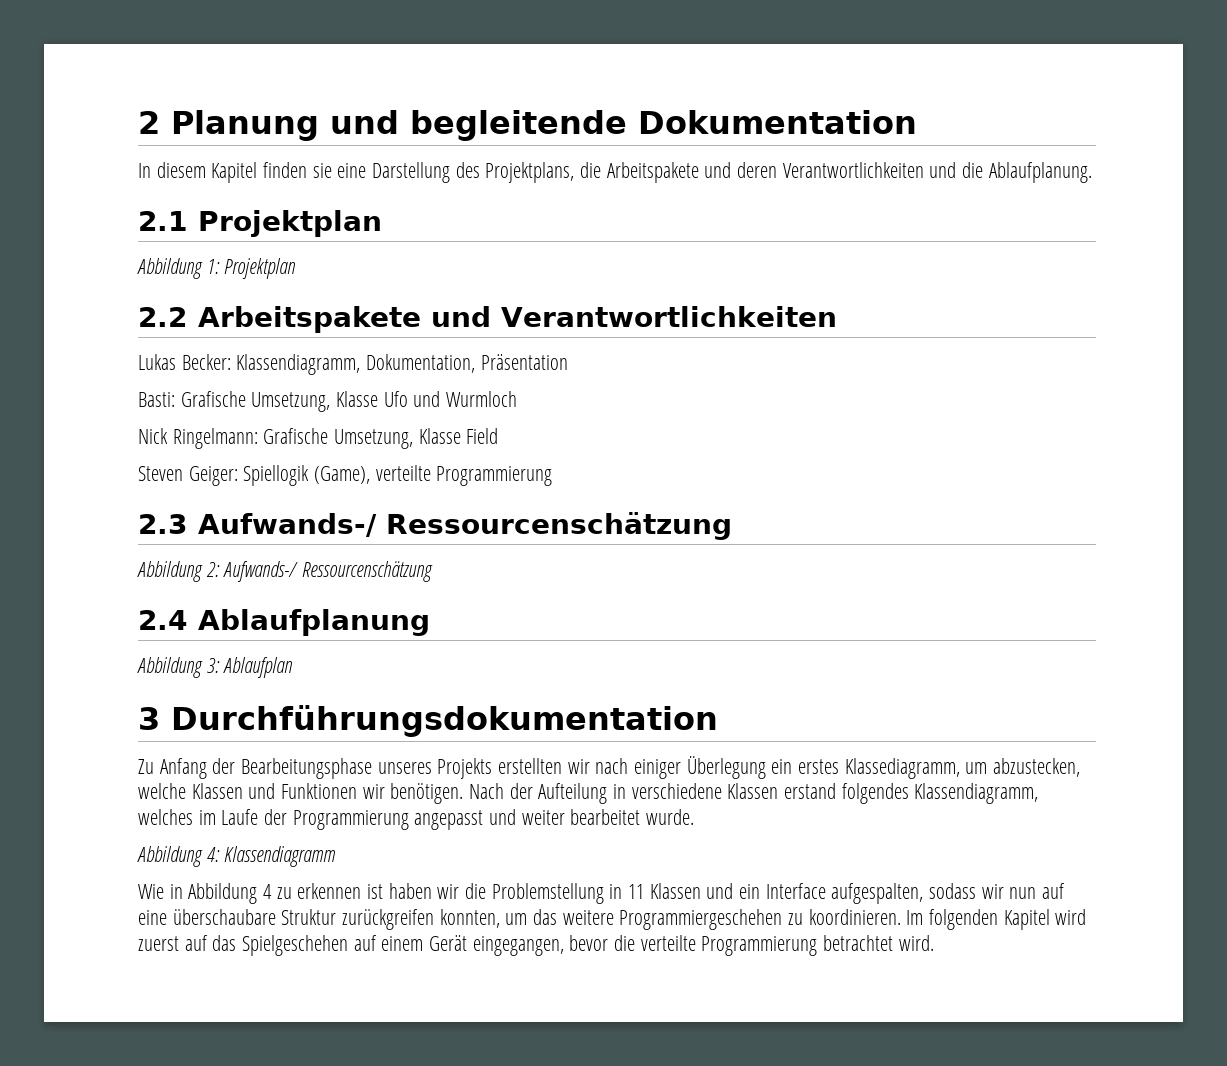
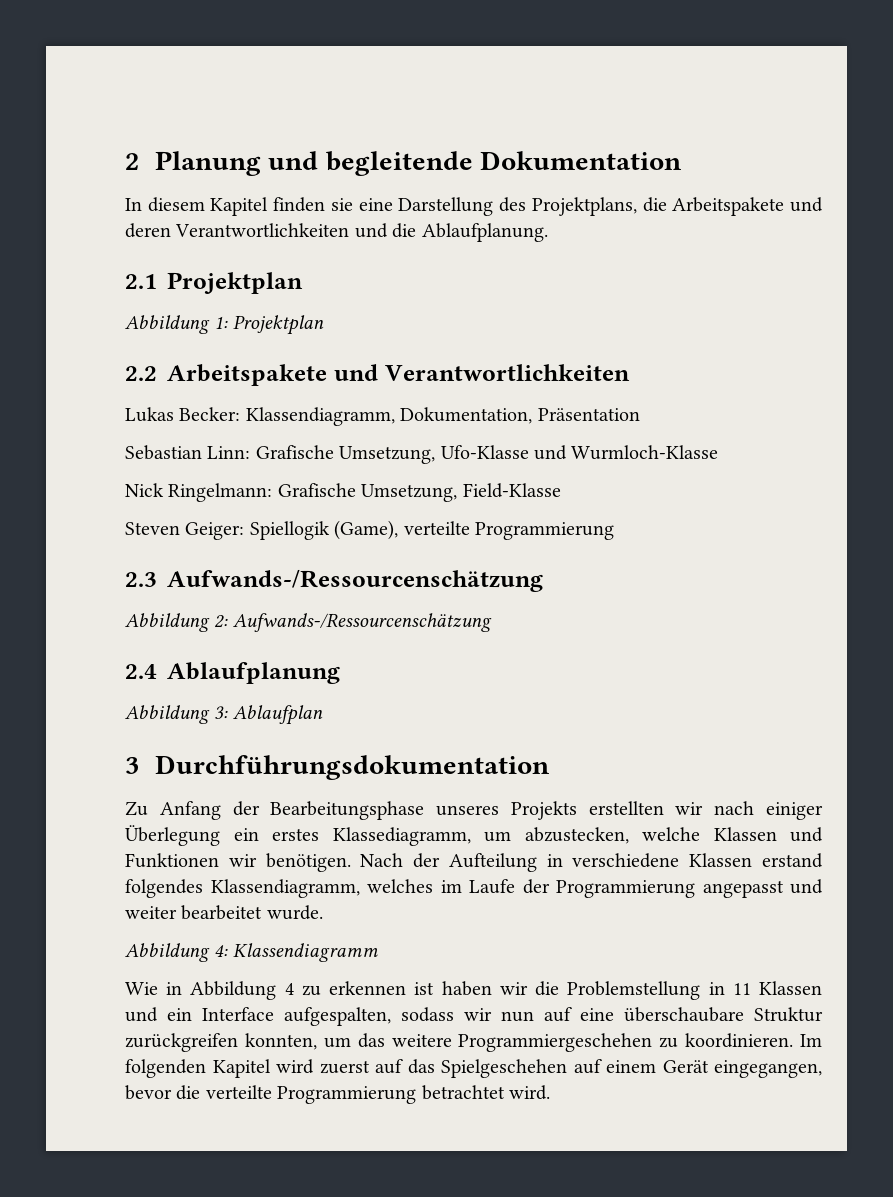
[138,391,518,412] Basti: Grafische Umsetzung, Klasse Ufo und Wurmloch -> [125,445,719,464] Sebastian Linn: Grafische Umsetzung, Ufo-Klasse und Wurmloch-Klasse
[418,428,499,444] Klasse Field -> [462,483,561,498] Field-Klasse
[197,512,732,540] Aufwands-/ Ressourcenschätzung -> [167,569,543,592] Aufwands-/Ressourcenschätzung
[223,561,434,582] Aufwands-/ Ressourcenschätzung -> [232,613,492,632] Aufwands-/Ressourcenschätzung

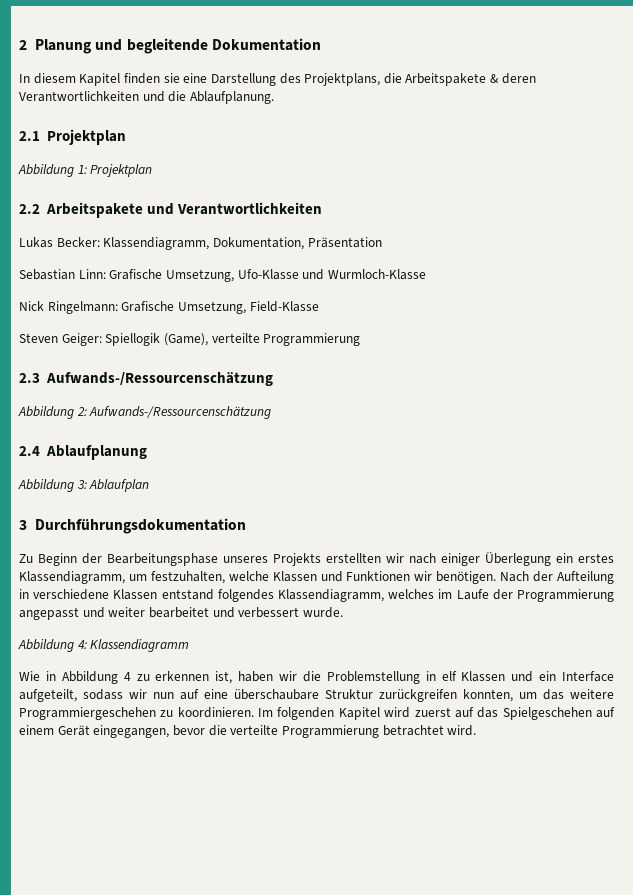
[790,197,824,212] und -> [490,74,500,83] &
[159,801,221,820] Anfang -> [38,553,77,566] Beginn
[332,827,629,846] Klassediagramm, um abzustecken, -> [19,571,225,584] Klassendiagramm, um festzuhalten,
[762,853,823,868] erstand -> [161,589,214,600] entstand
(263, 912) none -> [212,607,300,618] und verbessert
[414,982,435,995] ist -> [215,671,233,684] ist,
[732,983,751,995] 11 -> [441,671,457,681] elf
[284,1007,391,1026] aufgespalten, -> [19,689,77,702] aufgeteilt,

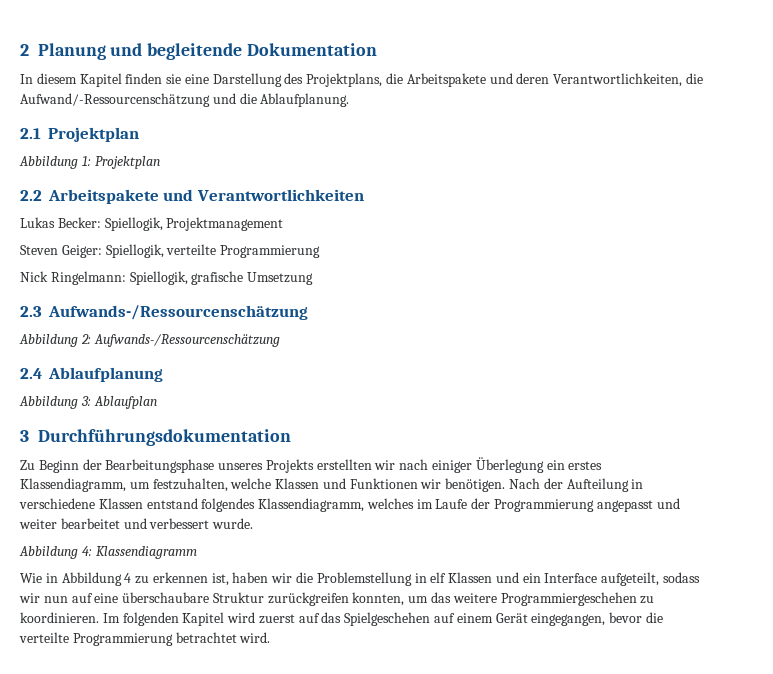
[490,73,536,84] [19,91,139,102] & deren Verantwortlichkeiten -> [489,73,703,87] [20,93,210,107] und deren Verantwortlichkeiten, die Aufwand/-Ressourcenschätzung
[103,237,382,250] [19,269,426,282] [19,301,319,314] [19,333,361,346] Klassendiagramm, Dokumentation, Präsentation // Sebastian Linn: Grafische Umsetzung, Ufo-Klasse und Wurmloch-Klasse // Nick Ringelmann: Grafische Umsetzung, Field-Klasse // Steven Geiger: Spiellogik (Game), verteilte Programmierung -> [104,217,284,231] [20,244,321,258] [20,271,314,285] Spiellogik, Projektmanagement // Steven Geiger: Spiellogik, verteilte Programmierung // Nick Ringelmann: Spiellogik, grafische Umsetzung

